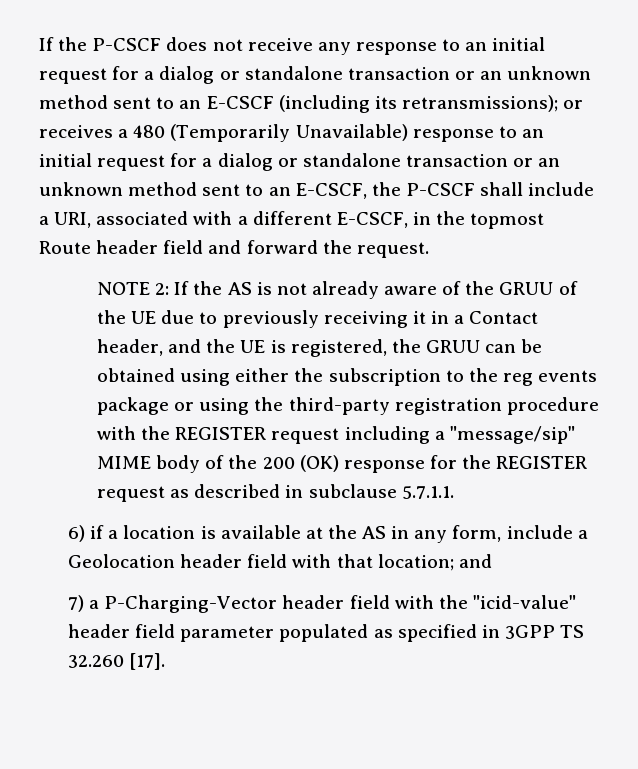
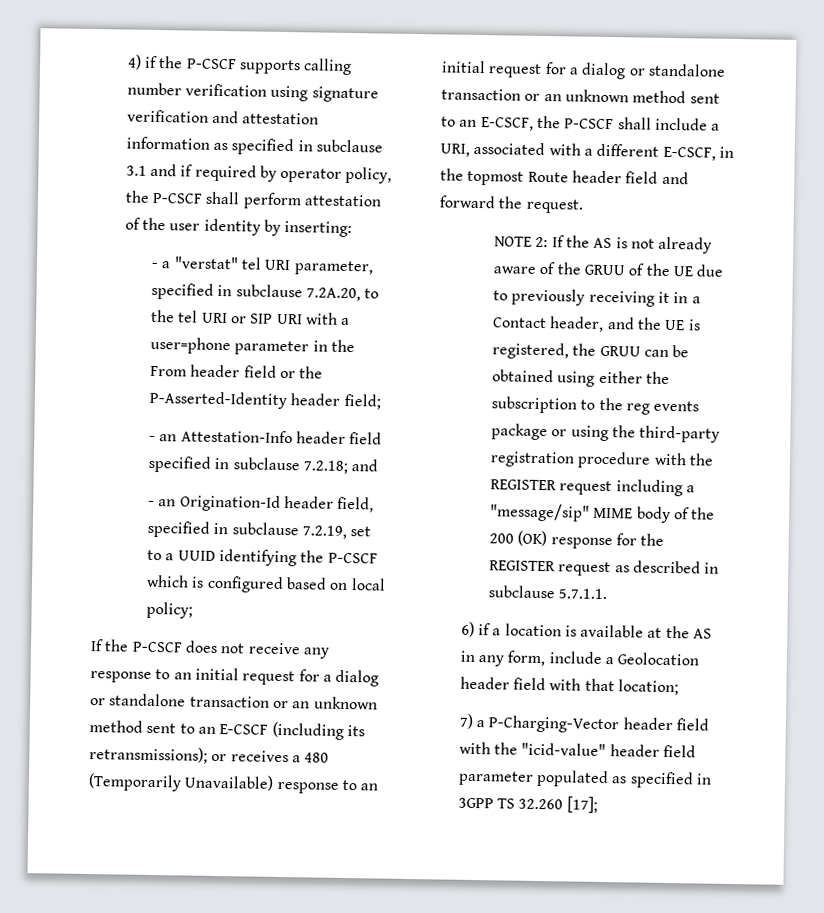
(39, 44) none -> [126,54,353,76] [126,82,379,103] [126,109,320,125] [125,136,383,156] [125,163,393,184] [124,190,382,210] [124,217,353,238] [151,256,374,276] [151,282,380,302] [151,309,351,326] [150,336,356,356] [150,364,324,379] [149,390,381,410] [149,429,383,445] [148,455,379,475] [148,494,375,513] [147,520,372,540] [147,549,378,567] [146,574,386,594] [146,601,194,619] 4) if the P-CSCF supports calling number verification using signature verification and attestation information as specified in subclause 3.1 and if required by operator policy, the P-CSCF shall perform attestation of the user identity by inserting: // - a "verstat" tel URI parameter, specified in subclause 7.2A.20, to the tel URI or SIP URI with a user=phone parameter in the From header field or the P-Asserted-Identity header field; // - an Attestation-Info header field specified in subclause 7.2.18; and // - an Origination-Id header field, specified in subclause 7.2.19, set to a UUID identifying the P-CSCF which is configured based on local policy; //
[458,554,492,568] and -> (679, 687) none
[129,653,166,670] [17]. -> [566,796,598,813] [17];

